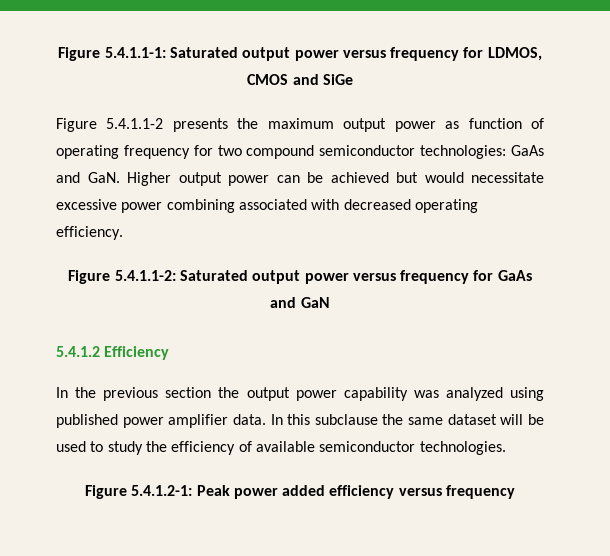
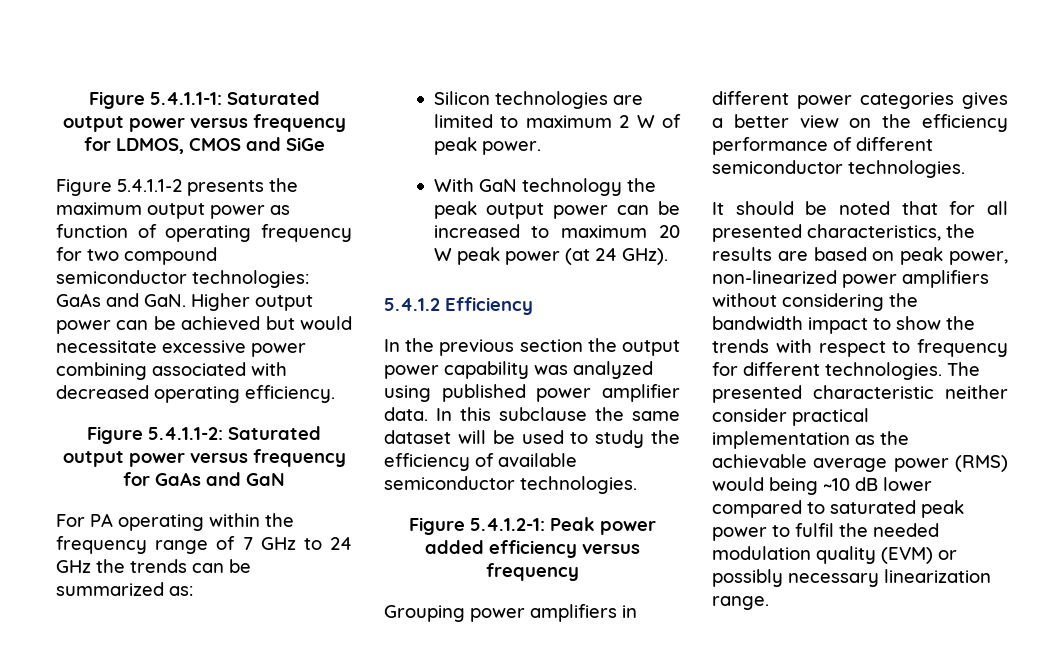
(330, 302) none -> [56,513,294,531] [56,536,352,554] [56,559,251,573] [56,582,193,596] [433,91,643,109] [433,114,681,128] [433,137,541,155] [433,178,656,196] [433,201,680,219] [433,224,680,238] [433,247,668,265] // For PA operating within the frequency range of 7 GHz to 24 GHz the trends can be summarized as: // Silicon technologies are limited to maximum 2 W of peak power. // With GaN technology the peak output power can be increased to maximum 20 W peak power (at 24 GHz).
(516, 492) none -> [384,604,637,622] [712,91,1008,109] [712,114,1008,132] [712,137,933,155] [712,160,965,178] [712,201,1008,215] [712,224,975,242] [712,247,1008,265] [712,270,989,288] [712,293,918,311] [712,316,975,334] [712,339,1008,357] [712,362,980,380] [712,385,1008,403] [712,408,869,426] [712,431,909,449] [712,454,1008,472] [712,477,932,495] [712,500,964,518] [712,523,939,541] [712,546,957,564] [712,569,991,587] [712,596,769,610] // Grouping power amplifiers in different power categories gives a better view on the efficiency performance of different semiconductor technologies. // It should be noted that for all presented characteristics, the results are based on peak power, non-linearized power amplifiers without considering the bandwidth impact to show the trends with respect to frequency for different technologies. The presented characteristic neither consider practical implementation as the achievable average power (RMS) would being ~10 dB lower compared to saturated peak power to fulfil the needed modulation quality (EVM) or possibly necessary linearization range.

